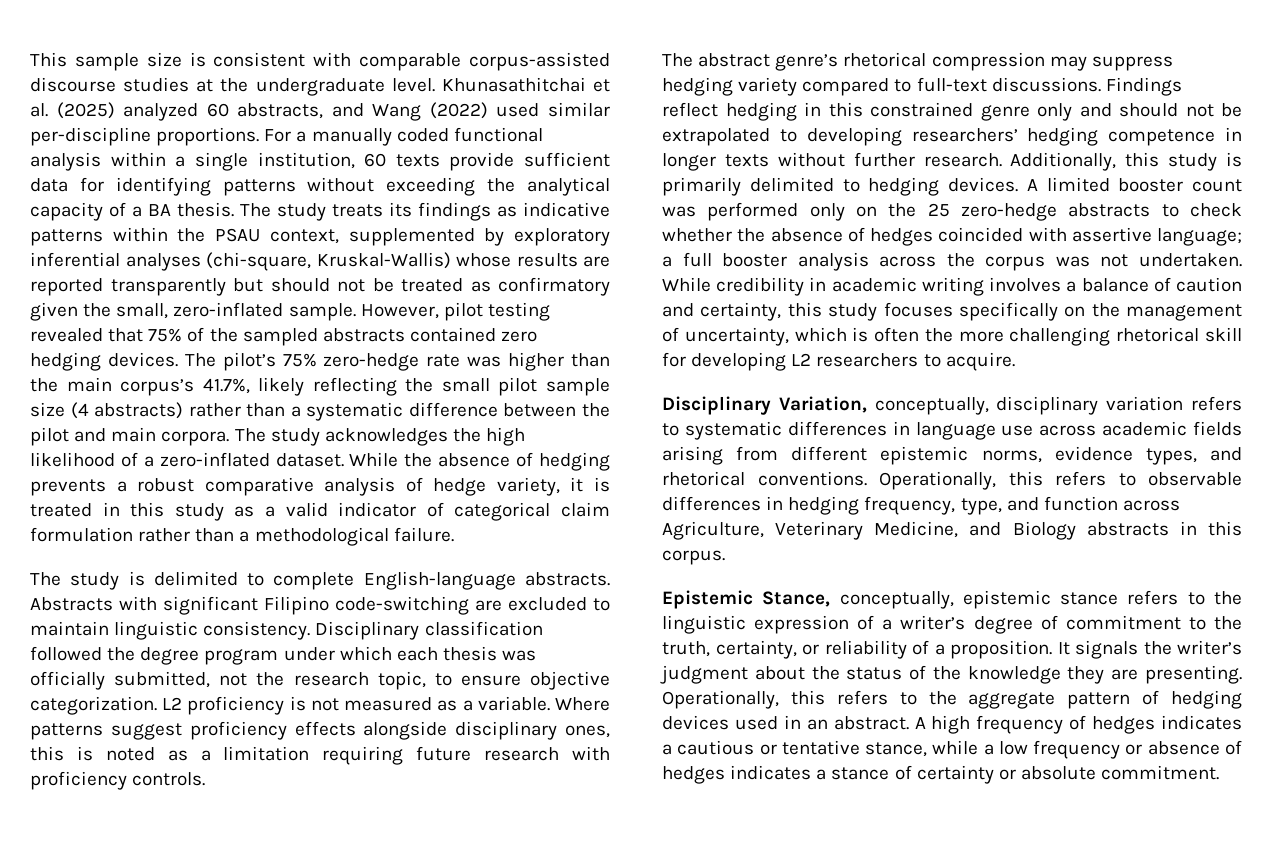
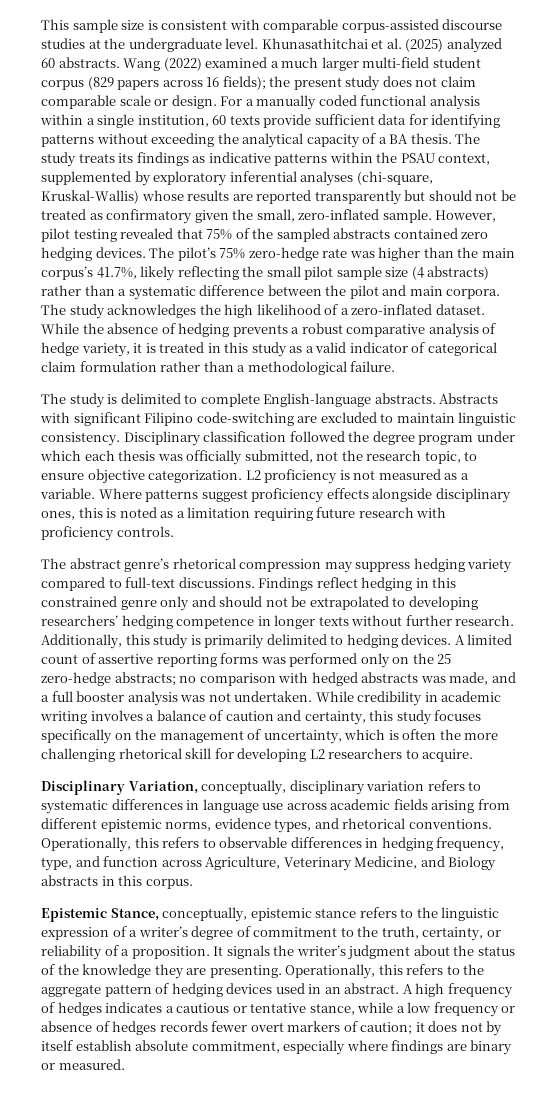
[237,102,610,121] [30,127,260,146] abstracts, and Wang (2022) used similar per-discipline proportions. -> [58,57,481,71] [41,76,476,91] [41,95,217,109] abstracts. Wang (2022) examined a much larger multi-field student corpus (829 papers across 16 fields); the present study does not claim comparable scale or design.
[1118,178,1242,192] booster count -> [41,653,259,667] count of assertive reporting forms
[1068,203,1242,217] [662,227,1242,246] abstracts to check whether the absence of hedges coincided with assertive language; -> [114,672,516,686] abstracts; no comparison with hedged abstracts was made, and
[879,253,1046,271] across the corpus -> (178, 698) none
[730,765,1220,784] indicates a stance of certainty or absolute commitment. -> [159,1021,503,1036] [41,1040,513,1055] [41,1059,125,1070] records fewer overt markers of caution; it does not by itself establish absolute commitment, especially where findings are binary or measured.

